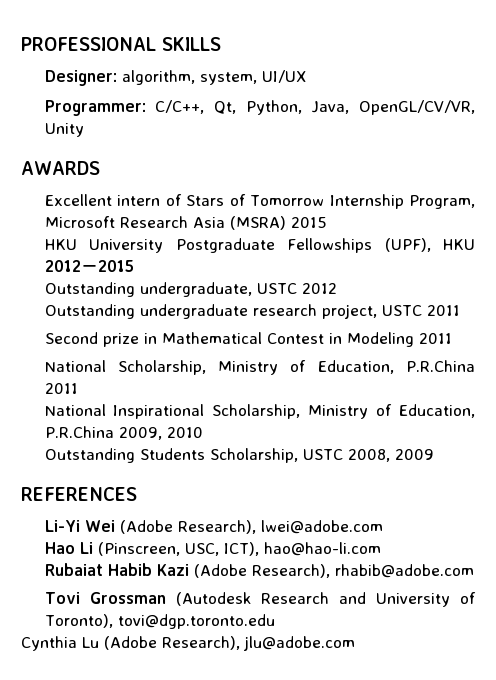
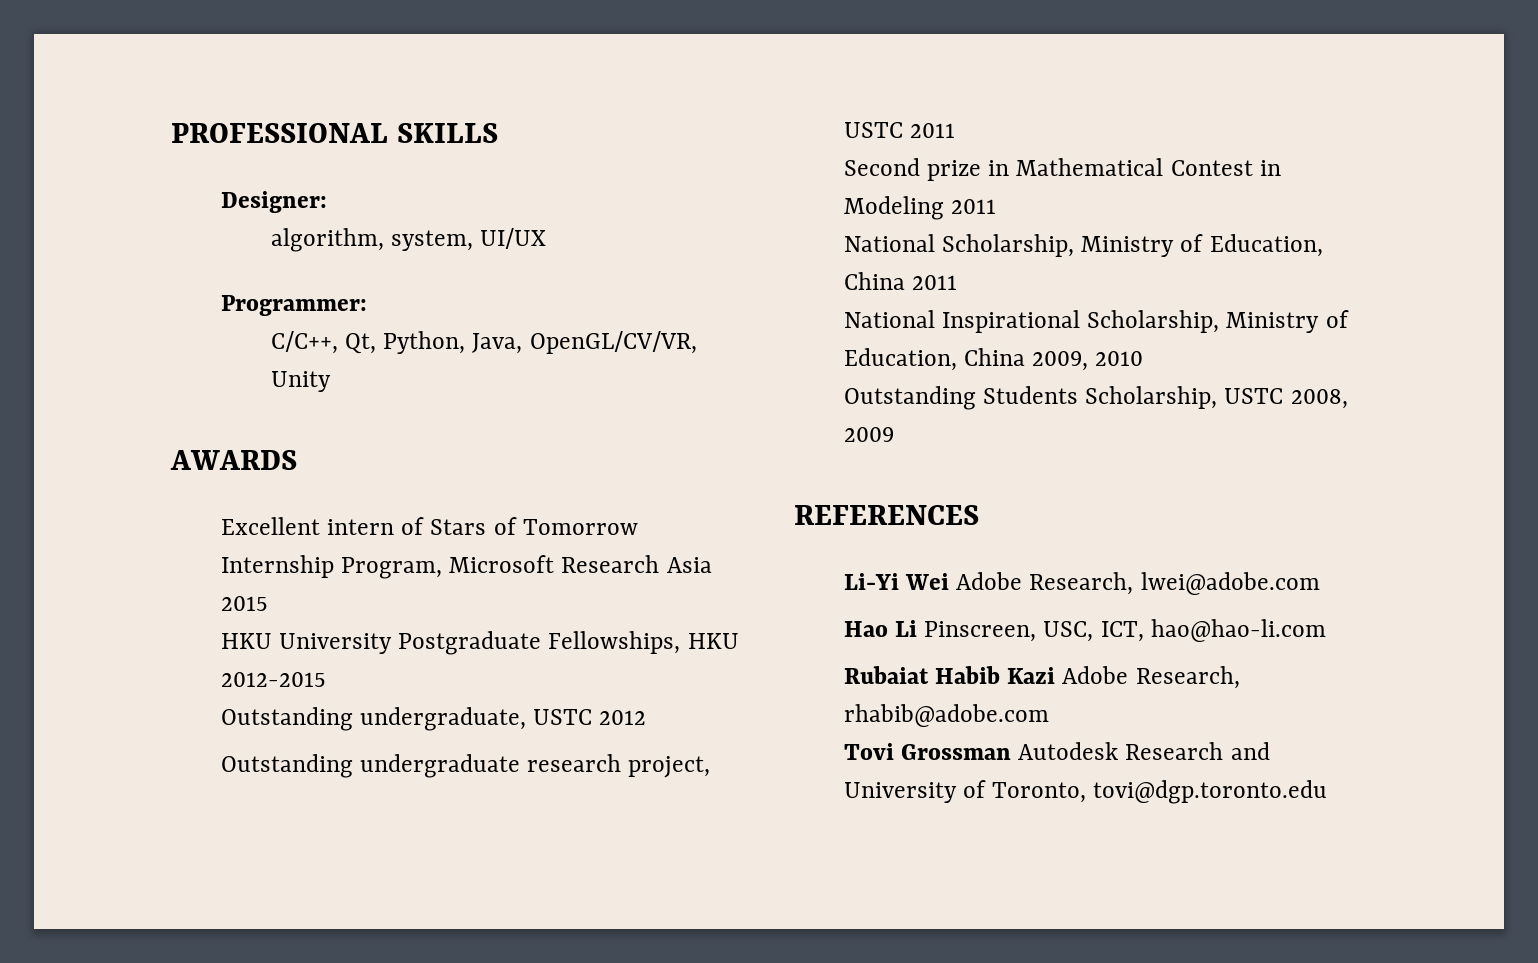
(117, 78) none -> (327, 202) //
(146, 108) none -> (367, 305) //
[229,216,286,230] (MSRA) -> (712, 565) none
[287,238,475,253] [44,260,134,272] Fellowships (UPF), HKU 2012－2015 -> [548,631,739,654] [220,672,326,687] Fellowships, HKU 2012-2015
[406,360,476,372] P.R.China -> [843,272,905,290] China
[44,426,114,438] P.R.China -> [964,348,1026,366] China
[119,520,256,534] (Adobe Research), -> [956,572,1134,595] Adobe Research,
[97,542,259,556] (Pinscreen, USC, ICT), -> [924,621,1144,642] Pinscreen, USC, ICT,
[193,564,330,578] (Adobe Research), -> [1062,666,1240,689] Adobe Research,
[175,592,251,606] (Autodesk -> [1018,742,1119,760] Autodesk
[44,614,113,628] Toronto), -> [992,782,1087,803] Toronto,
[21,636,355,651] // Cynthia Lu (Adobe Research), jlu@adobe.com -> (1328, 792) none

